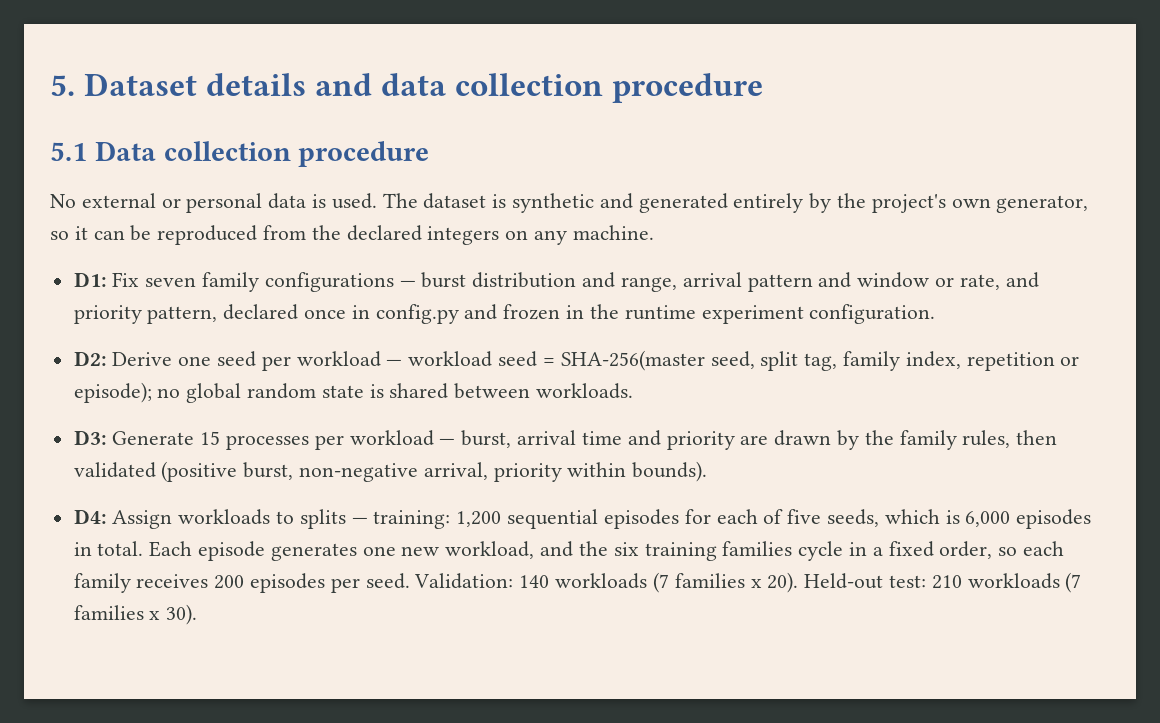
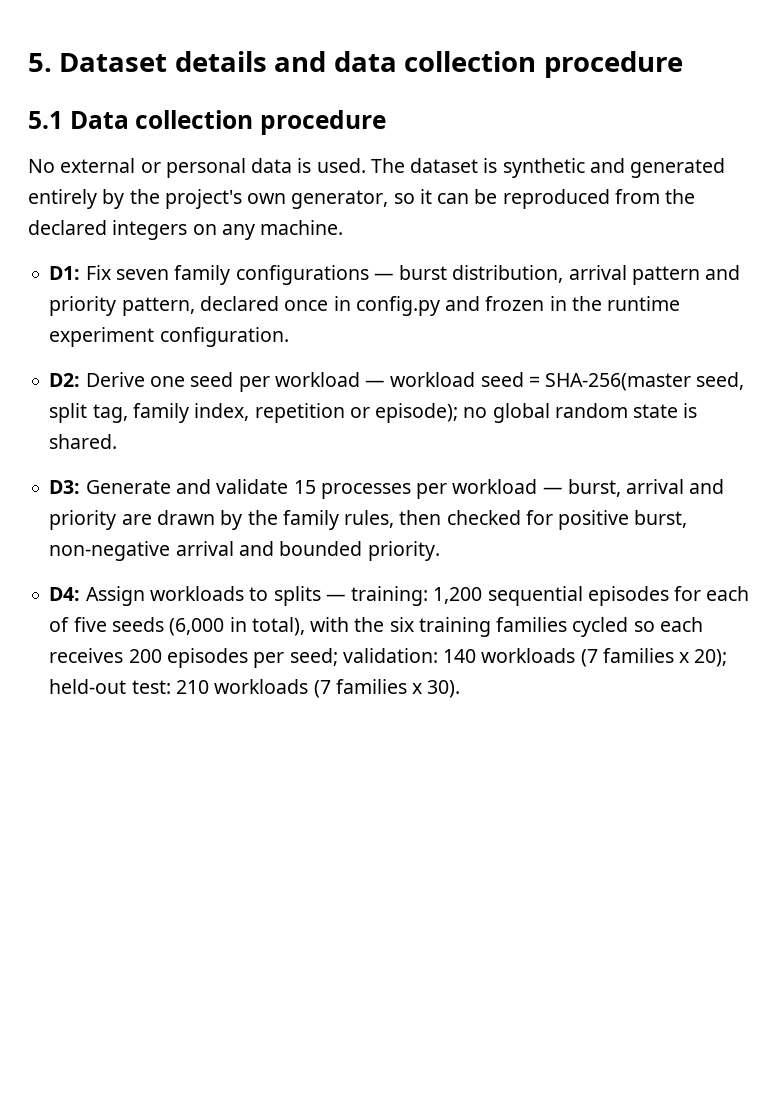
[472,272,1000,292] distribution and range, arrival pattern and window or rate, -> [452,265,700,285] distribution, arrival pattern
[389,383,634,399] shared between workloads. -> [49,434,118,449] shared.
(195, 438) none -> [175,479,289,494] and validate
[581,431,622,445] time -> (685, 486) none
[73,461,708,482] validated (positive burst, non-negative arrival, priority within bounds). -> [446,510,688,530] [49,541,440,561] checked for positive burst, non-negative arrival and bounded priority.
[826,509,1092,529] [73,541,993,561] seeds, which is 6,000 episodes in total. Each episode generates one new workload, and the six training families cycle in a fixed order, -> [111,617,629,637] seeds (6,000 in total), with the six training families cycled
[73,573,131,593] family -> (703, 624) none
[365,573,514,589] seed. Validation: -> [289,648,438,666] seed; validation:
[767,572,884,593] 20). Held-out -> [694,649,728,667] [49,679,127,694] 20); held-out

